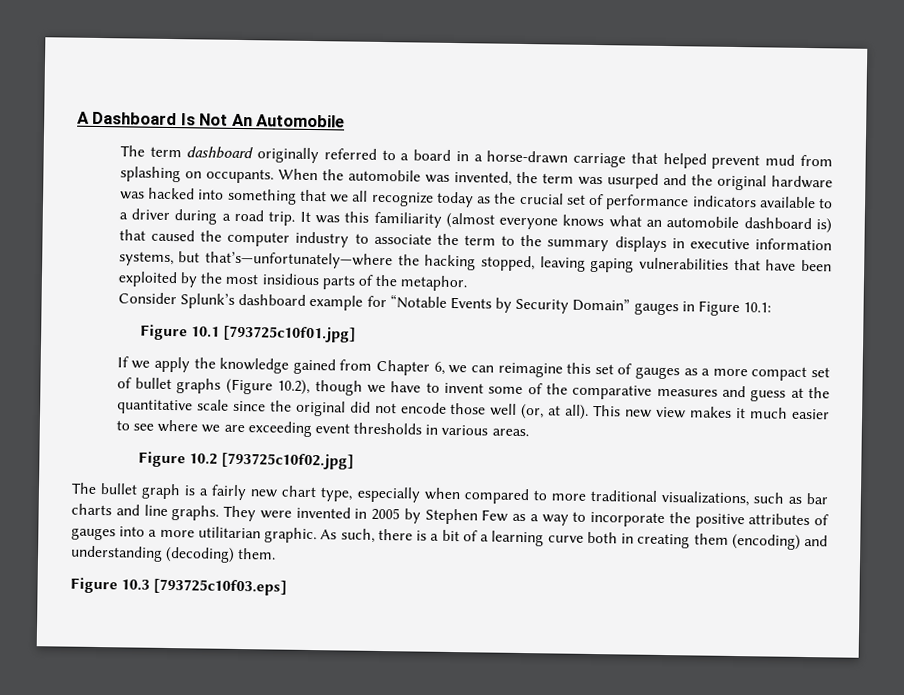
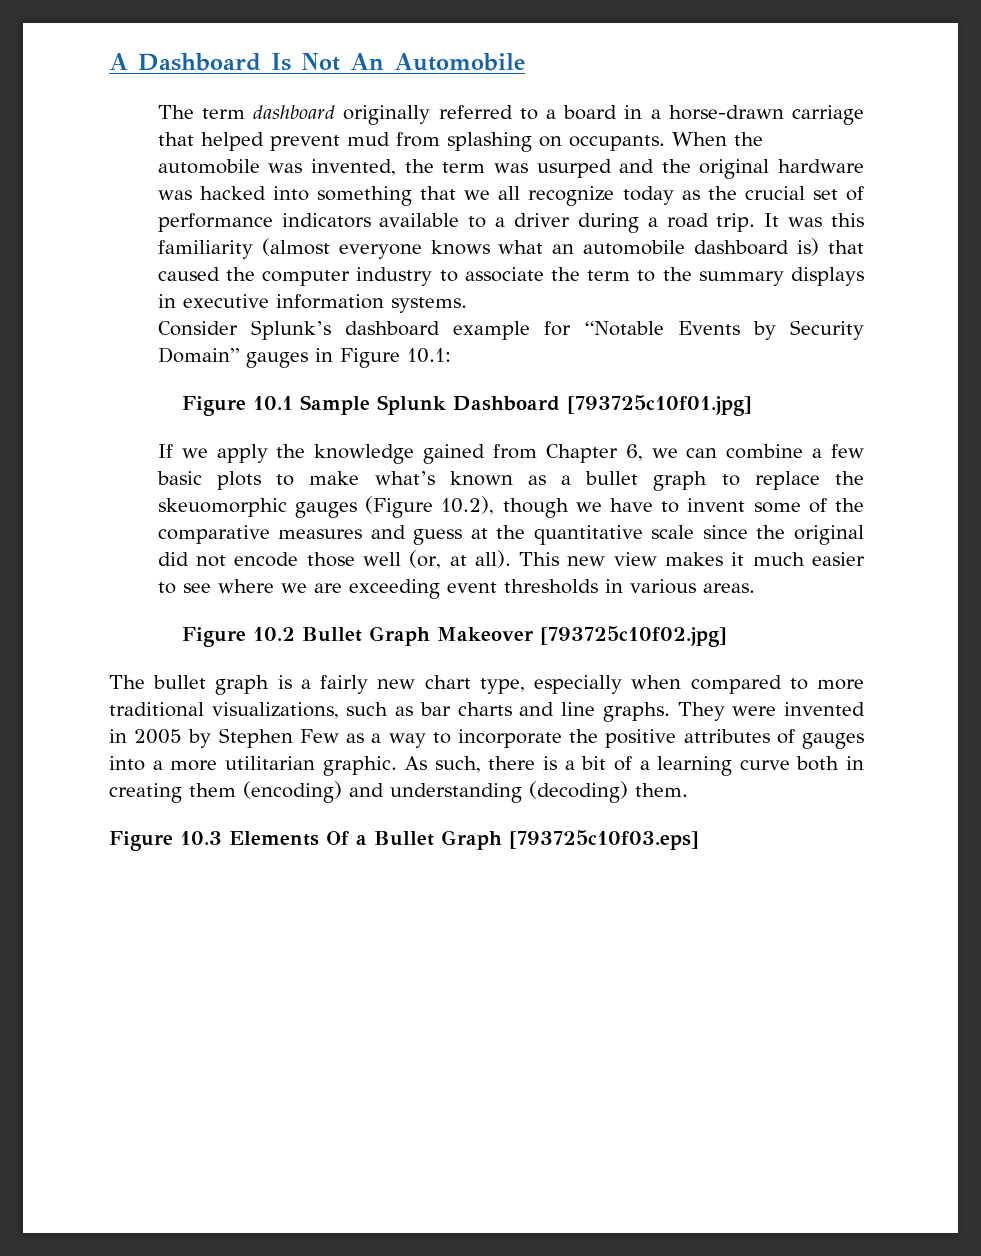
[118,251,832,273] [117,271,469,292] systems, but that’s—unfortunately—where the hacking stopped, leaving gaping vulnerabilities that have been exploited by the most insidious parts of the metaphor. -> [390,297,467,313] systems.
(220, 332) none -> [300,395,561,415] Sample Splunk Dashboard
[497,362,831,382] [116,377,222,394] reimagine this set of gauges as a more compact set of bullet graphs -> [726,444,864,459] [156,471,865,491] [157,498,357,518] combine a few basic plots to make what’s known as a bullet graph to replace the skeuomorphic gauges
(218, 459) none -> [302,626,535,646] Bullet Graph Makeover
(151, 585) none -> [229,830,502,850] Elements Of a Bullet Graph

